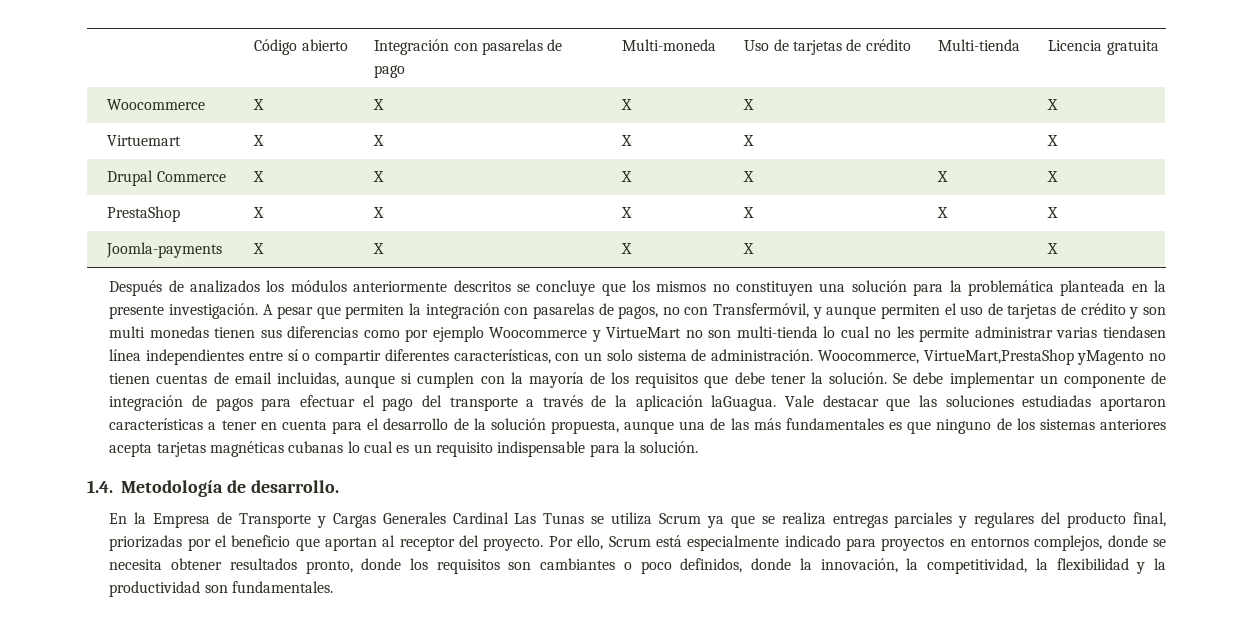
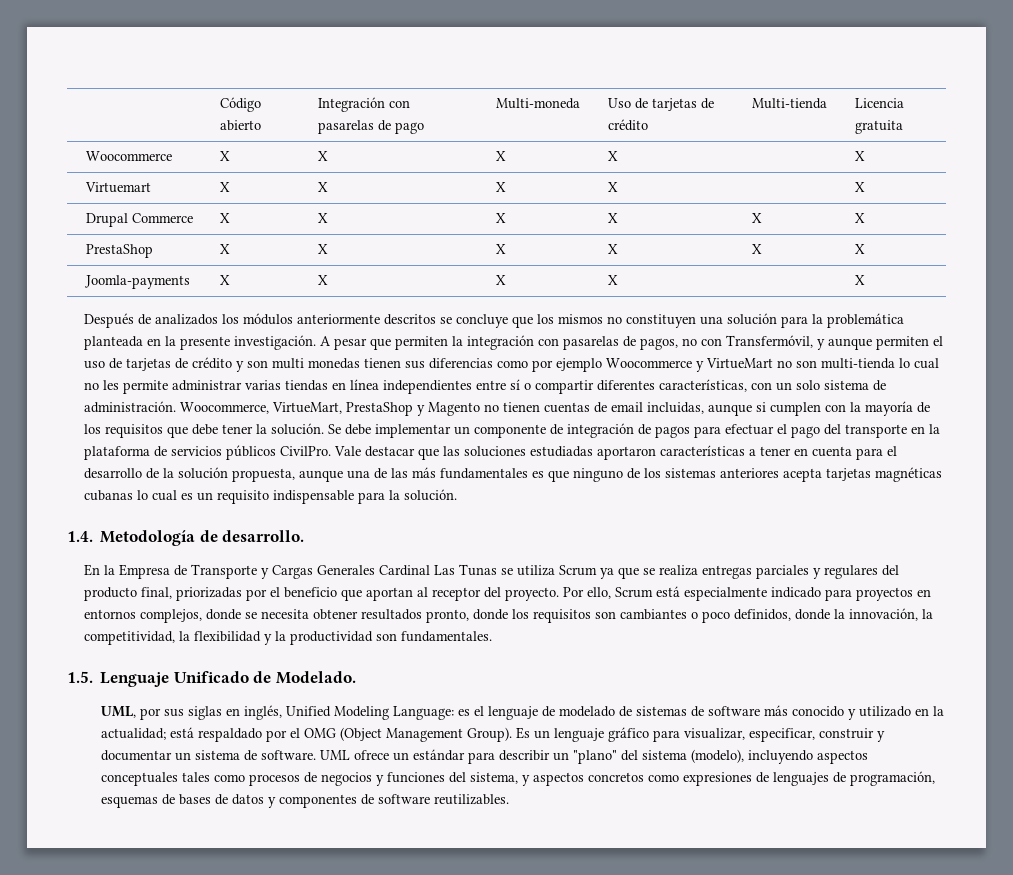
[1103,326,1167,338] tiendasen -> [285,380,347,391] tiendas en
[923,349,1145,365] VirtueMart,PrestaShop yMagento -> [272,402,481,416] VirtueMart, PrestaShop y Magento
[526,395,777,411] a través de la aplicación laGuagua. -> [911,424,941,434] [84,445,332,460] en la plataforma de servicios públicos CivilPro.
(333, 587) none -> [67,671,357,687] [101,705,945,720] [101,727,886,742] [101,749,869,764] [101,771,936,786] [101,794,510,808] // 1.5. Lenguaje Unificado de Modelado. // UML, por sus siglas en inglés, Unified Modeling Language: es el lenguaje de modelado de sistemas de software más conocido y utilizado en la actualidad; está respaldado por el OMG (Object Management Group). Es un lenguaje gráfico para visualizar, especificar, construir y documentar un sistema de software. UML ofrece un estándar para describir un "plano" del sistema (modelo), incluyendo aspectos conceptuales tales como procesos de negocios y funciones del sistema, y aspectos concretos como expresiones de lenguajes de programación, esquemas de bases de datos y componentes de software reutilizables.

